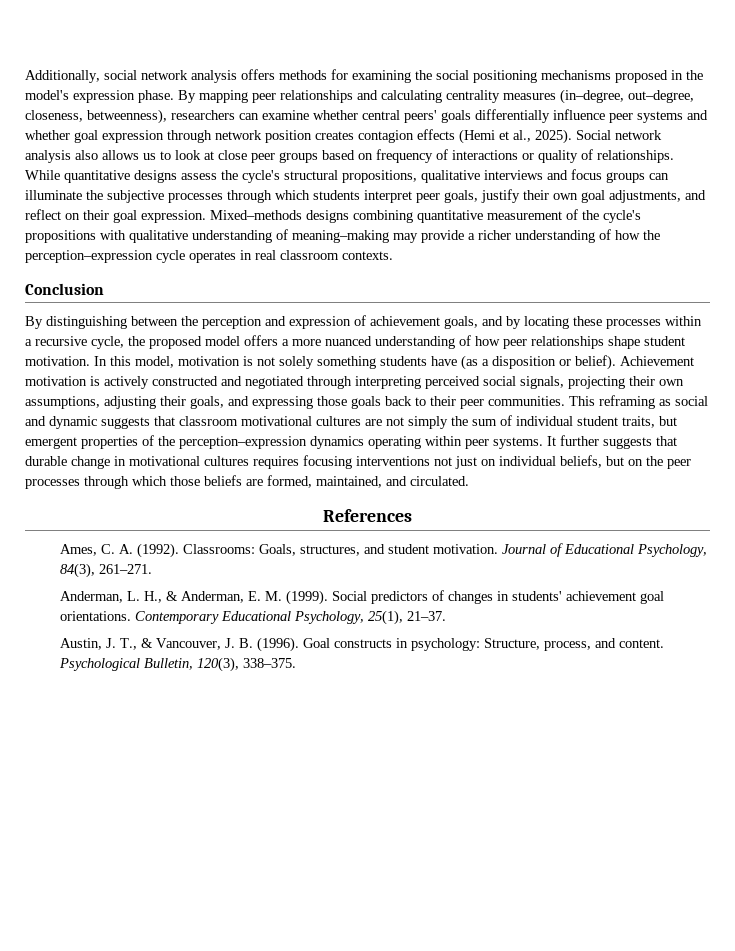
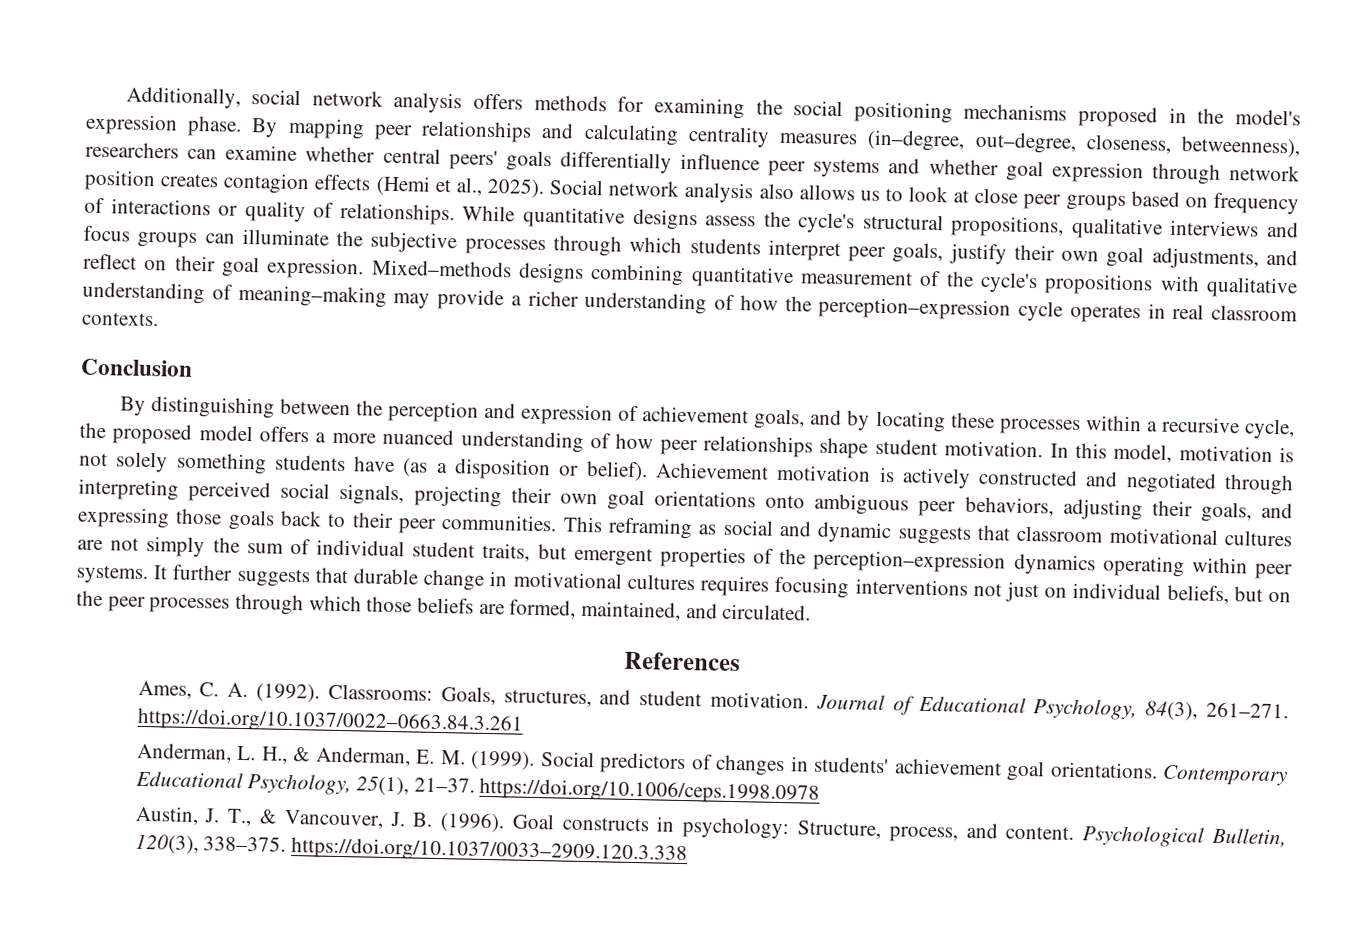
[25,396,100,409] assumptions, -> [606,489,1054,517] goal orientations onto ambiguous peer behaviors,
(152, 569) none -> [136,707,524,736] https://doi.org/10.1037/0022–0663.84.3.261
(446, 616) none -> [479,777,821,805] https://doi.org/10.1006/ceps.1998.0978
(296, 663) none -> [290,837,688,866] https://doi.org/10.1037/0033–2909.120.3.338

